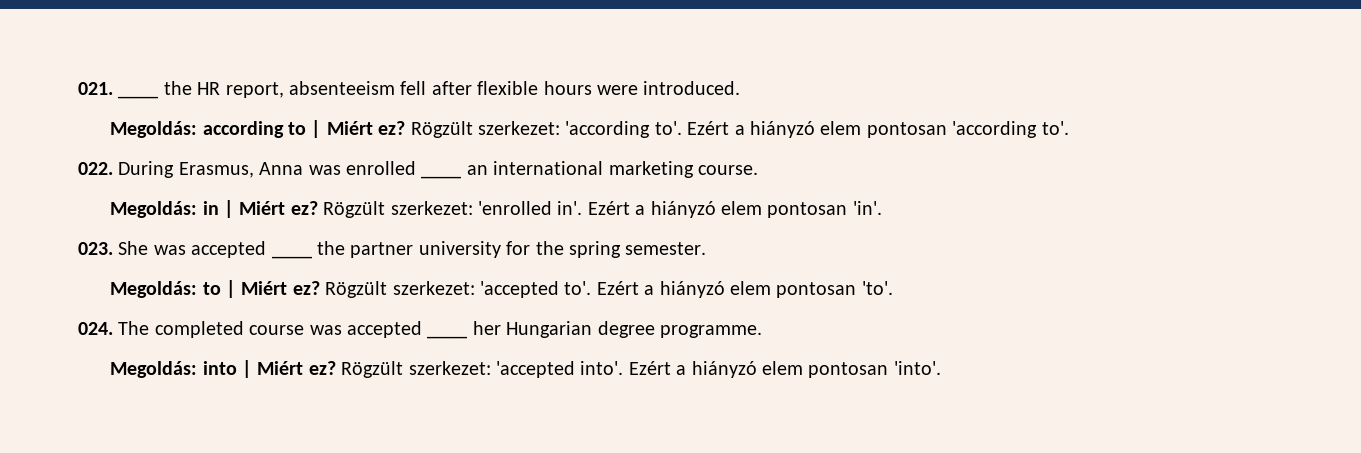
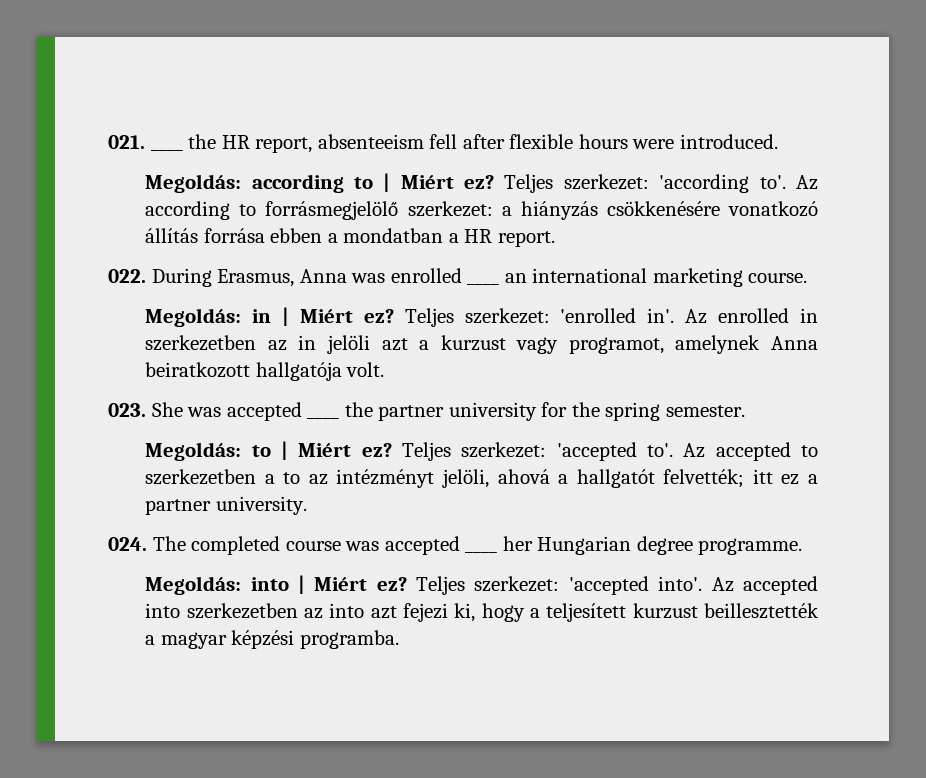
[410,121,473,138] Rögzült -> [504,174,554,193] Teljes
[687,121,1069,138] Ezért a hiányzó elem pontosan 'according to'. -> [796,175,818,190] [145,201,818,220] [145,228,555,247] Az according to forrásmegjelölő szerkezet: a hiányzás csökkenésére vonatkozó állítás forrása ebben a mondatban a HR report.
[323,201,386,218] Rögzült -> [404,308,454,327] Teljes
[587,201,882,218] Ezért a hiányzó elem pontosan 'in'. -> [685,308,818,324] [145,335,818,354] [145,362,385,381] Az enrolled in szerkezetben az in jelöli azt a kurzust vagy programot, amelynek Anna beiratkozott hallgatója volt.
[325,281,388,298] Rögzült -> [401,442,451,461] Teljes
[596,281,893,298] Ezért a hiányzó elem pontosan 'to'. -> [683,442,818,461] [145,469,818,488] [145,496,307,515] Az accepted to szerkezetben a to az intézményt jelöli, ahová a hallgatót felvették; itt ez a partner university.
[341,361,404,378] Rögzült -> [416,576,466,595] Teljes
[628,361,941,378] Ezért a hiányzó elem pontosan 'into'. -> [711,576,818,595] [145,603,819,622] [145,630,399,649] Az accepted into szerkezetben az into azt fejezi ki, hogy a teljesített kurzust beillesztették a magyar képzési programba.

